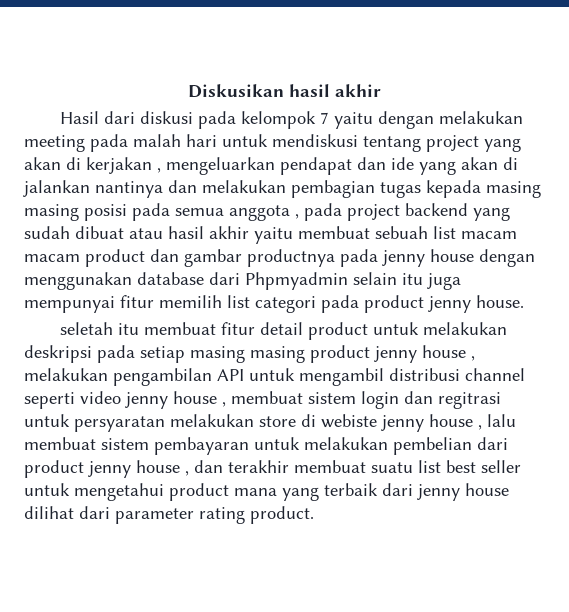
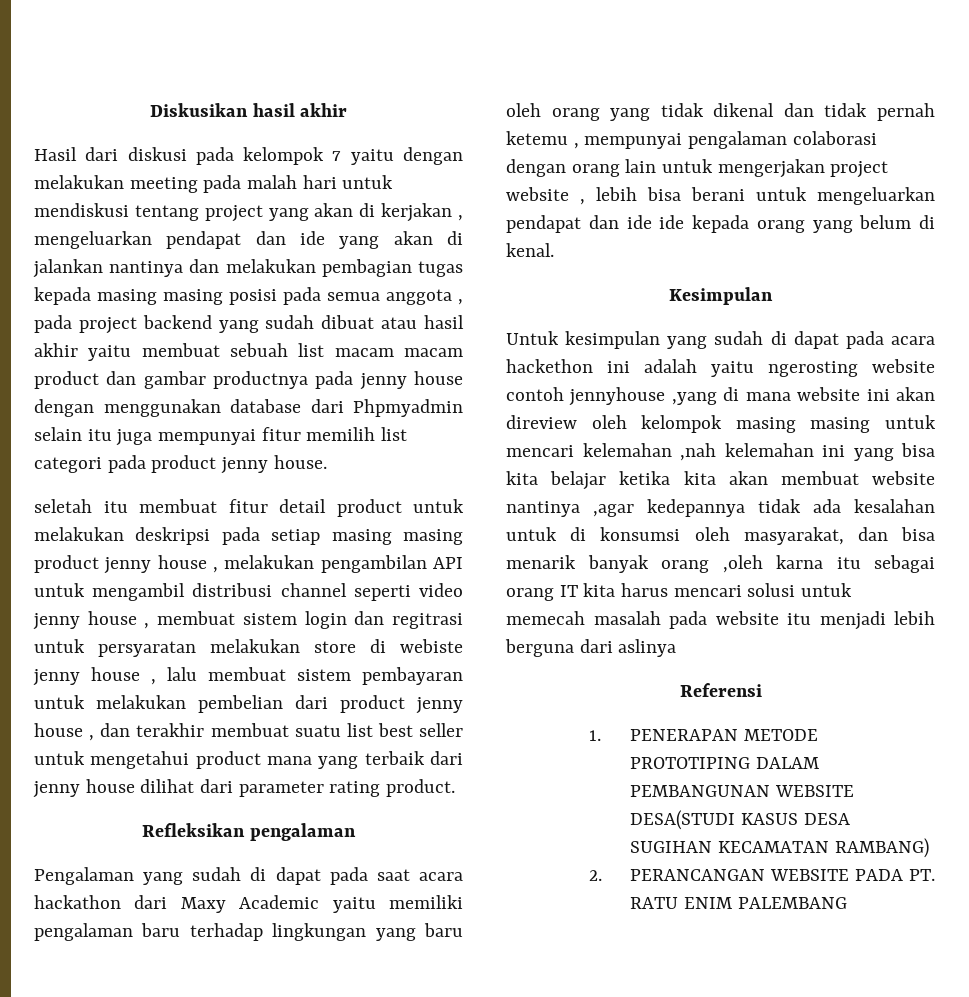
(314, 515) none -> [142,823,356,841] [34,867,464,885] [34,895,463,913] [34,923,463,941] [506,103,935,121] [506,131,877,149] [506,159,889,178] [506,187,935,205] [506,215,935,233] [506,243,554,257] [669,287,773,305] [506,331,936,349] [506,359,935,377] [506,387,935,406] [506,415,936,433] [506,443,935,461] [506,471,935,490] [506,499,935,517] [506,527,935,545] [506,555,935,573] [506,583,853,601] [506,611,935,630] [505,639,677,657] [679,683,762,697] [588,729,819,741] [630,757,820,769] [630,785,855,797] [630,810,850,830] [630,838,929,858] [588,869,935,881] [630,897,847,909] // Refleksikan pengalaman // Pengalaman yang sudah di dapat pada saat acara hackathon dari Maxy Academic yaitu memiliki pengalaman baru terhadap lingkungan yang baru oleh orang yang tidak dikenal dan tidak pernah ketemu , mempunyai pengalaman colaborasi dengan orang lain untuk mengerjakan project website , lebih bisa berani untuk mengeluarkan pendapat dan ide ide kepada orang yang belum di kenal. // Kesimpulan // Untuk kesimpulan yang sudah di dapat pada acara hackethon ini adalah yaitu ngerosting website contoh jennyhouse ,yang di mana website ini akan direview oleh kelompok masing masing untuk mencari kelemahan ,nah kelemahan ini yang bisa kita belajar ketika kita akan membuat website nantinya ,agar kedepannya tidak ada kesalahan untuk di konsumsi oleh masyarakat, dan bisa menarik banyak orang ,oleh karna itu sebagai orang IT kita harus mencari solusi untuk memecah masalah pada website itu menjadi lebih berguna dari aslinya // Referensi // 1. PENERAPAN METODE PROTOTIPING DALAM PEMBANGUNAN WEBSITE DESA(STUDI KASUS DESA SUGIHAN KECAMATAN RAMBANG) // 2. PERANCANGAN WEBSITE PADA PT. RATU ENIM PALEMBANG

